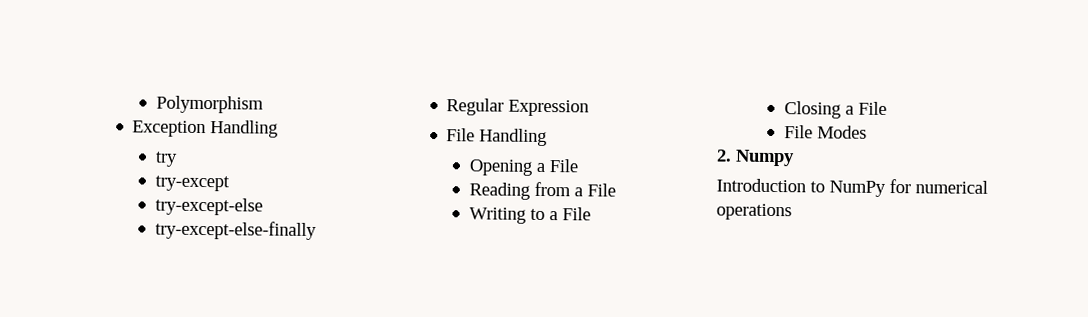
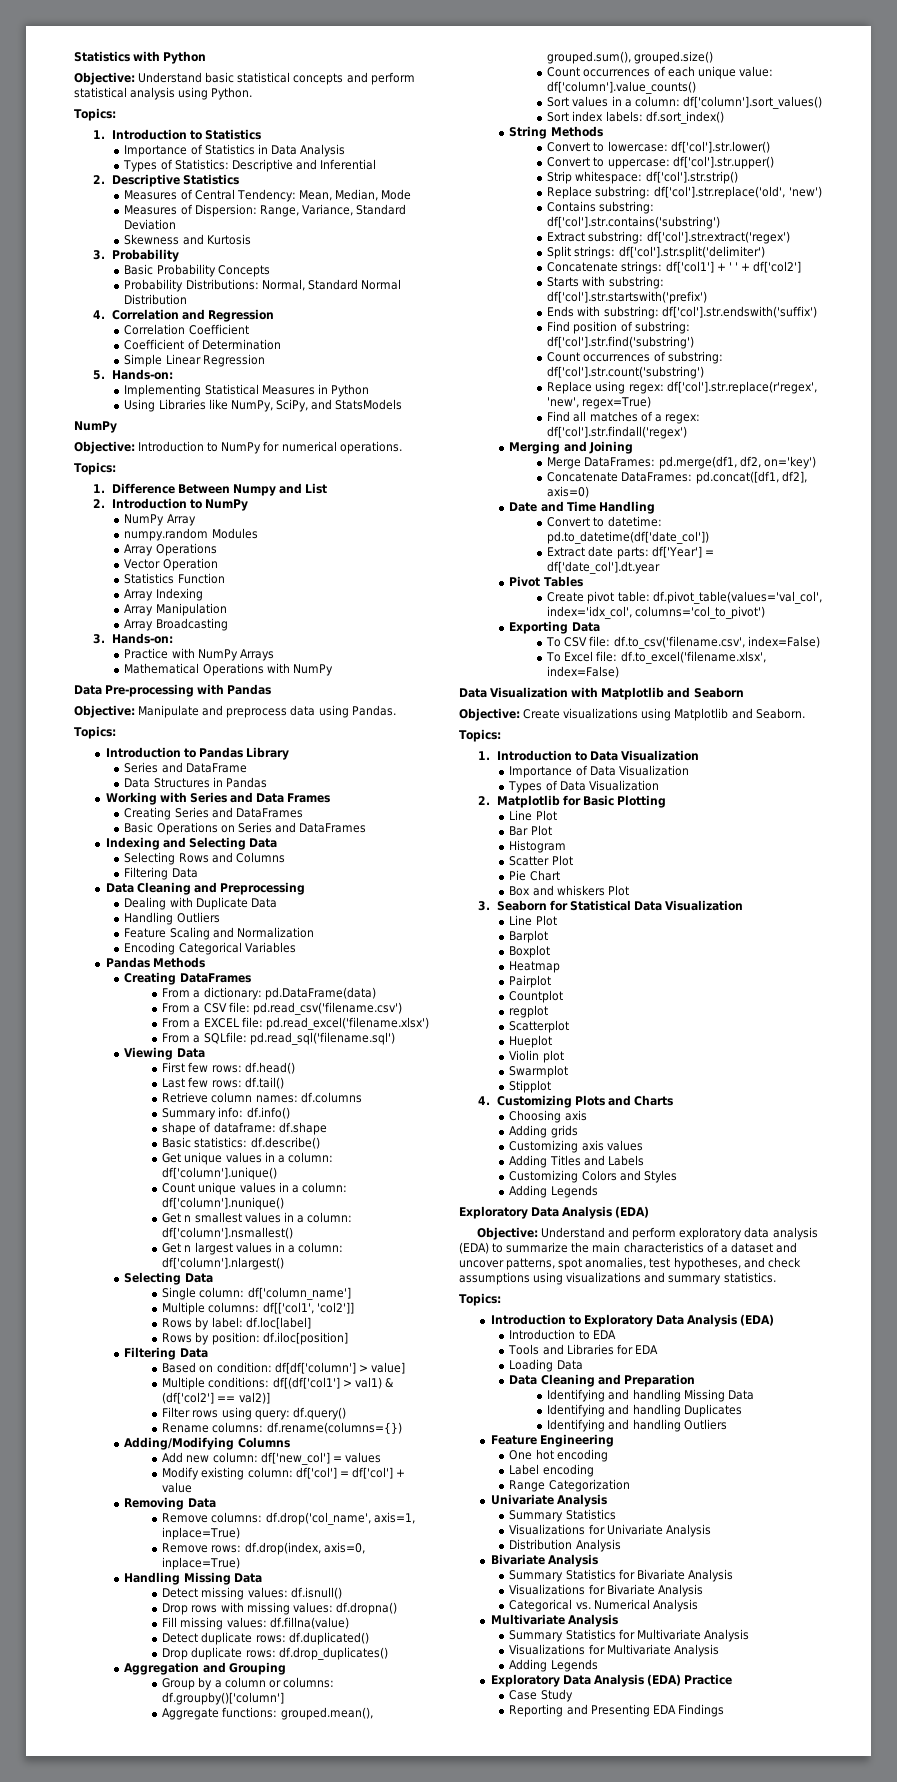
[155,95,264,114] [132,120,279,138] [154,151,178,167] [154,175,230,192] [154,197,263,216] [154,220,317,241] [446,98,590,117] [446,128,548,147] [468,159,578,176] [468,181,616,200] [468,207,591,224] [783,101,887,119] [783,125,867,139] [716,149,795,167] Polymorphism // Exception Handling // try // try-except // try-except-else // try-except-else-finally // Regular Expression // File Handling // Opening a File // Reading from a File // Writing to a File // Closing a File // File Modes // 2. Numpy // -> [74,51,207,64] [74,72,415,85] [74,87,253,100] [74,108,116,121] [92,129,262,140] [124,144,345,157] [123,159,376,172] [92,174,239,187] [124,189,412,202] [124,204,406,217] [124,219,177,230] [124,234,251,245] [92,249,179,262] [124,264,270,277] [124,279,401,292] [124,294,188,305] [92,309,275,322] [124,324,249,335] [124,339,281,350] [124,354,265,367] [92,369,173,380] [124,384,369,397] [124,399,403,412] [74,421,117,433] [74,441,135,454] Statistics with Python // Objective: Understand basic statistical concepts and perform statistical analysis using Python. // Topics: // 1. Introduction to Statistics // Importance of Statistics in Data Analysis // Types of Statistics: Descriptive and Inferential // 2. Descriptive Statistics // Measures of Central Tendency: Mean, Median, Mode // Measures of Dispersion: Range, Variance, Standard Deviation // Skewness and Kurtosis // 3. Probability // Basic Probability Concepts // Probability Distributions: Normal, Standard Normal Distribution // 4. Correlation and Regression // Correlation Coefficient // Coefficient of Determination // Simple Linear Regression // 5. Hands-on: // Implementing Statistical Measures in Python // Using Libraries like NumPy, SciPy, and StatsModels // NumPy // Objective:
[716,203,792,221] operations -> [339,441,402,454] [74,462,116,475] [92,483,328,496] [92,498,249,511] [124,514,196,526] [124,528,258,541] [124,543,217,556] [124,558,218,571] [124,573,225,584] [124,588,203,601] [124,603,227,616] [124,618,228,631] [92,633,173,644] [124,648,274,661] [124,663,333,676] [74,684,272,697] [74,705,396,718] [74,726,116,739] [105,747,289,760] [124,762,247,773] [124,777,267,788] [105,792,331,805] [124,807,303,820] [124,822,366,835] [105,837,277,850] [124,852,285,865] [124,867,198,880] [105,882,305,895] [124,897,277,910] [124,912,220,925] [124,927,314,940] [124,942,296,955] [105,957,205,968] [124,972,251,985] [162,987,376,1000] [162,1002,402,1015] [162,1017,429,1030] [162,1032,395,1045] [124,1047,205,1060] [162,1062,295,1074] [162,1077,284,1089] [162,1092,362,1103] [162,1107,290,1120] [162,1122,327,1135] [162,1137,320,1149] [162,1152,333,1165] [162,1167,278,1180] [162,1182,347,1195] [162,1197,285,1210] [162,1212,352,1223] [162,1227,294,1239] [162,1242,343,1255] [162,1257,285,1270] [124,1272,213,1285] [162,1287,351,1300] [162,1302,354,1315] [162,1317,311,1330] [162,1332,348,1345] [124,1347,208,1360] [162,1362,405,1374] [162,1377,394,1390] [162,1392,270,1404] [162,1407,346,1420] [162,1422,402,1434] [124,1437,290,1450] [162,1452,381,1465] [162,1467,405,1480] [162,1482,193,1493] [124,1497,216,1510] [162,1512,415,1525] [162,1527,241,1540] [162,1542,365,1555] [162,1557,241,1570] [124,1572,262,1585] [162,1587,342,1600] [162,1602,397,1615] [162,1617,349,1630] [162,1632,369,1645] [162,1647,388,1660] [124,1662,286,1675] [162,1677,334,1690] [162,1692,285,1705] [162,1707,373,1720] [547,51,714,64] [547,66,773,79] [547,81,697,94] [547,96,822,109] [547,111,724,124] [509,126,603,139] [547,141,770,153] [547,156,774,169] [547,171,739,184] [547,186,822,199] [547,201,655,214] [547,216,721,229] [547,231,791,244] [547,246,766,259] [547,261,802,274] [547,276,664,289] [547,291,708,304] [547,306,817,319] [547,321,690,334] [547,336,695,349] [547,351,723,364] [547,366,705,379] [547,381,817,394] [547,396,652,409] [547,411,700,424] [547,426,688,439] [509,441,633,454] [547,456,816,469] [547,471,807,484] [547,486,590,498] [509,501,655,514] [547,516,662,527] [547,531,710,544] [547,546,714,559] [547,561,661,574] [509,576,583,587] [547,591,822,604] [547,606,766,619] [509,621,600,634] [546,636,820,649] [546,651,766,664] [547,666,620,678] [459,687,744,700] [459,708,805,721] [459,729,501,742] [477,750,700,761] [509,765,689,778] [508,780,659,793] [477,795,667,808] [509,810,557,821] [509,825,552,836] [509,840,567,853] [509,855,573,866] [509,870,560,881] [509,885,629,896] [477,900,744,911] [509,915,557,926] [509,930,549,943] [509,945,551,958] [509,961,561,973] [509,975,552,988] [509,990,564,1003] [509,1005,549,1018] [509,1020,570,1033] [509,1035,553,1048] [509,1050,564,1063] [509,1065,569,1078] [509,1080,552,1093] [477,1095,674,1108] [509,1110,587,1123] [509,1125,578,1138] [509,1140,643,1153] [509,1155,644,1168] [509,1170,677,1183] [509,1185,598,1198] [459,1206,650,1219] [476,1227,818,1240] [459,1242,797,1254] [459,1257,801,1270] [459,1272,776,1285] [459,1293,501,1306] [490,1314,775,1327] [509,1329,616,1340] [508,1344,658,1355] [509,1359,583,1372] [509,1374,695,1387] [547,1389,754,1402] [547,1404,742,1417] [547,1419,727,1432] [490,1434,614,1447] [509,1449,608,1462] [509,1464,594,1477] [509,1479,630,1492] [490,1494,607,1507] [509,1509,616,1522] [509,1524,711,1537] [509,1539,621,1552] [490,1554,598,1567] [509,1569,733,1582] [509,1584,703,1597] [509,1599,698,1612] [490,1614,618,1627] [509,1629,749,1642] [509,1644,719,1657] [509,1659,598,1672] [490,1674,732,1687] [509,1689,573,1702] [509,1704,724,1717] operations. // Topics: // 1. Difference Between Numpy and List // 2. Introduction to NumPy // NumPy Array // numpy.random Modules // Array Operations // Vector Operation // Statistics Function // Array Indexing // Array Manipulation // Array Broadcasting // 3. Hands-on: // Practice with NumPy Arrays // Mathematical Operations with NumPy // Data Pre-processing with Pandas // Objective: Manipulate and preprocess data using Pandas. // Topics: // Introduction to Pandas Library // Series and DataFrame // Data Structures in Pandas // Working with Series and Data Frames // Creating Series and DataFrames // Basic Operations on Series and DataFrames // Indexing and Selecting Data // Selecting Rows and Columns // Filtering Data // Data Cleaning and Preprocessing // Dealing with Duplicate Data // Handling Outliers // Feature Scaling and Normalization // Encoding Categorical Variables // Pandas Methods // Creating DataFrames // From a dictionary: pd.DataFrame(data) // From a CSV file: pd.read_csv('filename.csv') // From a EXCEL file: pd.read_excel('filename.xlsx') // From a SQLfile: pd.read_sql('filename.sql') // Viewing Data // First few rows: df.head() // Last few rows: df.tail() // Retrieve column names: df.columns // Summary info: df.info() // shape of dataframe: df.shape // Basic statistics: df.describe() // Get unique values in a column: df['column'].unique() // Count unique values in a column: df['column'].nunique() // Get n smallest values in a column: df['column'].nsmallest() // Get n largest values in a column: df['column'].nlargest() // Selecting Data // Single column: df['column_name'] // Multiple columns: df[['col1', 'col2']] // Rows by label: df.loc[label] // Rows by position: df.iloc[position] // Filtering Data // Based on condition: df[df['column'] > value] // Multiple conditions: df[(df['col1'] > val1) & (df['col2'] == val2)] // Filter rows using query: df.query() // Rename columns: df.rename(columns={}) // Adding/Modifying Columns // Add new column: df['new_col'] = values // Modify existing column: df['col'] = df['col'] + value // Removing Data // Remove columns: df.drop('col_name', axis=1, inplace=True) // Remove rows: df.drop(index, axis=0, inplace=True) // Handling Missing Data // Detect missing values: df.isnull() // Drop rows with missing values: df.dropna() // Fill missing values: df.fillna(value) // Detect duplicate rows: df.duplicated() // Drop duplicate rows: df.drop_duplicates() // Aggregation and Grouping // Group by a column or columns: df.groupby()['column'] // Aggregate functions: grouped.mean(), grouped.sum(), grouped.size() // Count occurrences of each unique value: df['column'].value_counts() // Sort values in a column: df['column'].sort_values() // Sort index labels: df.sort_index() // String Methods // Convert to lowercase: df['col'].str.lower() // Convert to uppercase: df['col'].str.upper() // Strip whitespace: df['col'].str.strip() // Replace substring: df['col'].str.replace('old', 'new') // Contains substring: df['col'].str.contains('substring') // Extract substring: df['col'].str.extract('regex') // Split strings: df['col'].str.split('delimiter') // Concatenate strings: df['col1'] + ' ' + df['col2'] // Starts with substring: df['col'].str.startswith('prefix') // Ends with substring: df['col'].str.endswith('suffix') // Find position of substring: df['col'].str.find('substring') // Count occurrences of substring: df['col'].str.count('substring') // Replace using regex: df['col'].str.replace(r'regex', 'new', regex=True) // Find all matches of a regex: df['col'].str.findall('regex') // Merging and Joining // Merge DataFrames: pd.merge(df1, df2, on='key') // Concatenate DataFrames: pd.concat([df1, df2], axis=0) // Date and Time Handling // Convert to datetime: pd.to_datetime(df['date_col']) // Extract date parts: df['Year'] = df['date_col'].dt.year // Pivot Tables // Create pivot table: df.pivot_table(values='val_col', index='idx_col', columns='col_to_pivot') // Exporting Data // To CSV file: df.to_csv('filename.csv', index=False) // To Excel file: df.to_excel('filename.xlsx', index=False) // Data Visualization with Matplotlib and Seaborn // Objective: Create visualizations using Matplotlib and Seaborn. // Topics: // 1. Introduction to Data Visualization // Importance of Data Visualization // Types of Data Visualization // 2. Matplotlib for Basic Plotting // Line Plot // Bar Plot // Histogram // Scatter Plot // Pie Chart // Box and whiskers Plot // 3. Seaborn for Statistical Data Visualization // Line Plot // Barplot // Boxplot // Heatmap // Pairplot // Countplot // regplot // Scatterplot // Hueplot // Violin plot // Swarmplot // Stipplot // 4. Customizing Plots and Charts // Choosing axis // Adding grids // Customizing axis values // Adding Titles and Labels // Customizing Colors and Styles // Adding Legends // Exploratory Data Analysis (EDA) // Objective: Understand and perform exploratory data analysis (EDA) to summarize the main characteristics of a dataset and uncover patterns, spot anomalies, test hypotheses, and check assumptions using visualizations and summary statistics. // Topics: // Introduction to Exploratory Data Analysis (EDA) // Introduction to EDA // Tools and Libraries for EDA // Loading Data // Data Cleaning and Preparation // Identifying and handling Missing Data // Identifying and handling Duplicates // Identifying and handling Outliers // Feature Engineering // One hot encoding // Label encoding // Range Categorization // Univariate Analysis // Summary Statistics // Visualizations for Univariate Analysis // Distribution Analysis // Bivariate Analysis // Summary Statistics for Bivariate Analysis // Visualizations for Bivariate Analysis // Categorical vs. Numerical Analysis // Multivariate Analysis // Summary Statistics for Multivariate Analysis // Visualizations for Multivariate Analysis // Adding Legends // Exploratory Data Analysis (EDA) Practice // Case Study // Reporting and Presenting EDA Findings

